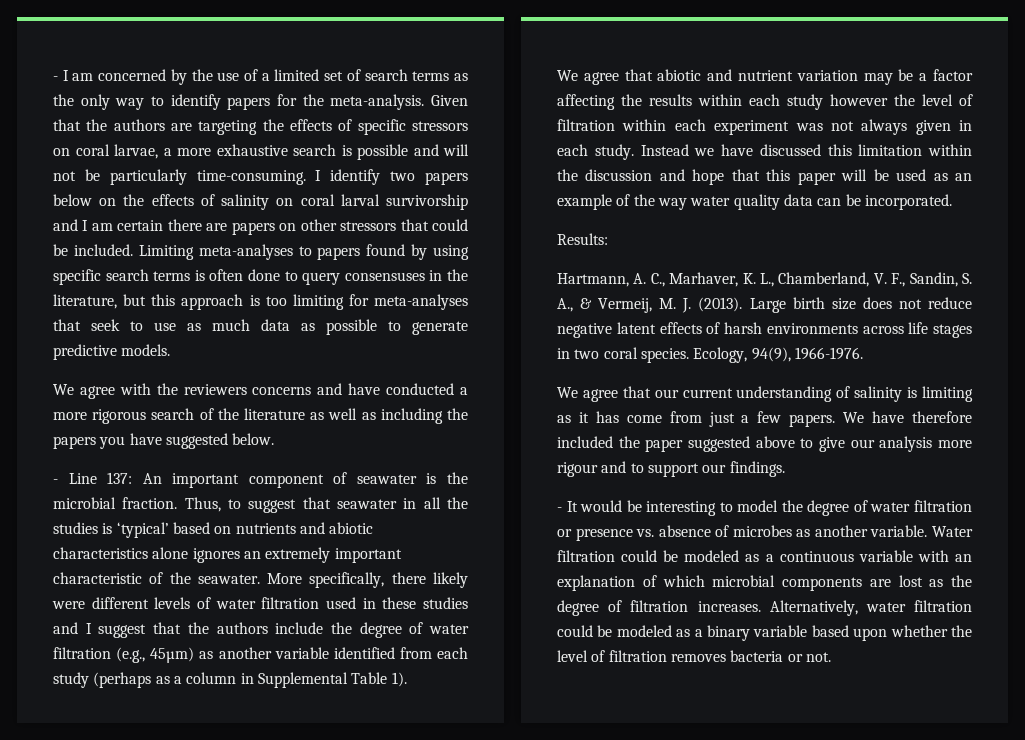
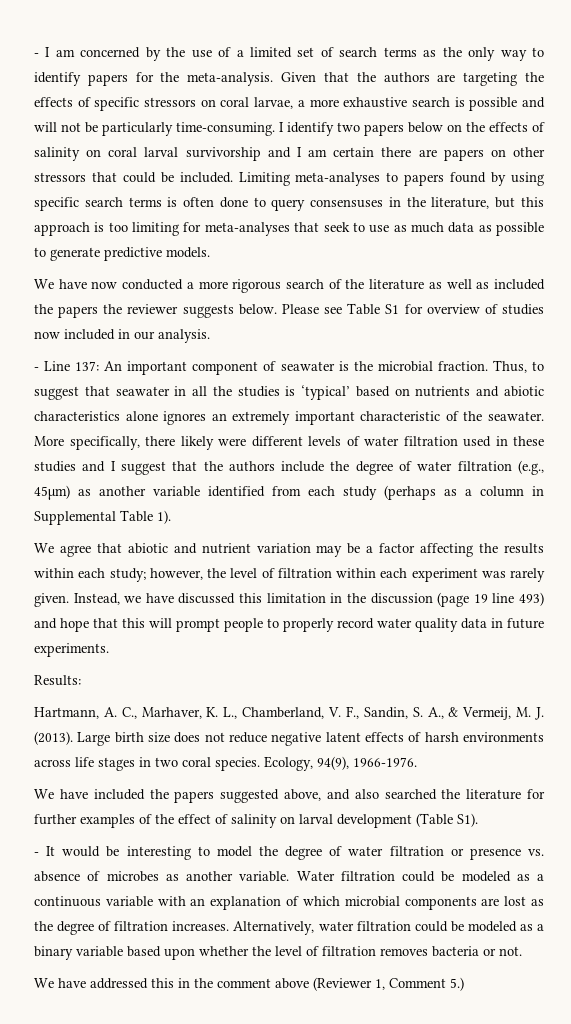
[79,383,381,399] agree with the reviewers concerns and have -> [58,279,118,289] have now
[380,408,468,424] [53,433,275,449] including the papers you have suggested below. -> [494,279,545,290] [34,303,544,318] [34,329,210,343] included the papers the reviewer suggests below. Please see Table S1 for overview of studies now included in our analysis.
[787,94,888,110] study however -> [109,568,203,582] study; however,
[830,119,972,135] [557,144,689,160] not always given in each study. Instead -> [510,568,545,582] [34,593,120,607] rarely given. Instead,
[928,144,972,156] within -> [330,593,343,603] in
[659,169,972,185] [557,194,952,210] and hope that this paper will be used as an example of the way water quality data can be incorporated. -> [437,592,545,607] [34,618,544,632] [34,643,109,657] (page 19 line 493) and hope that this will prompt people to properly record water quality data in future experiments.
[582,386,974,402] [557,411,972,427] [557,436,972,452] [557,461,785,477] agree that our current understanding of salinity is limiting as it has come from just a few papers. We have therefore included the paper suggested above to give our analysis more rigour and to support our findings. -> [59,789,545,803] [34,813,478,828] have included the papers suggested above, and also searched the literature for further examples of the effect of salinity on larval development (Table S1).
(831, 657) none -> [34,977,464,991] // We have addressed this in the comment above (Reviewer 1, Comment 5.)

